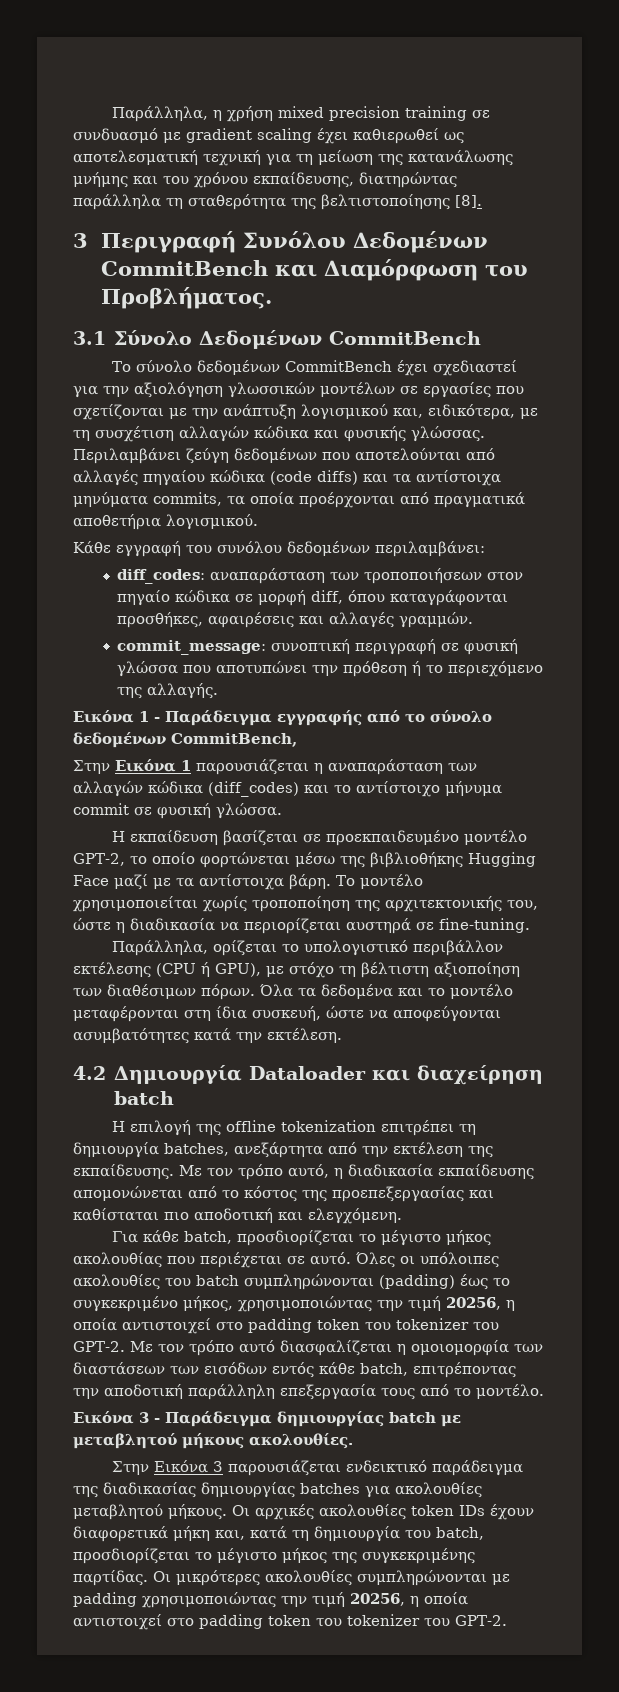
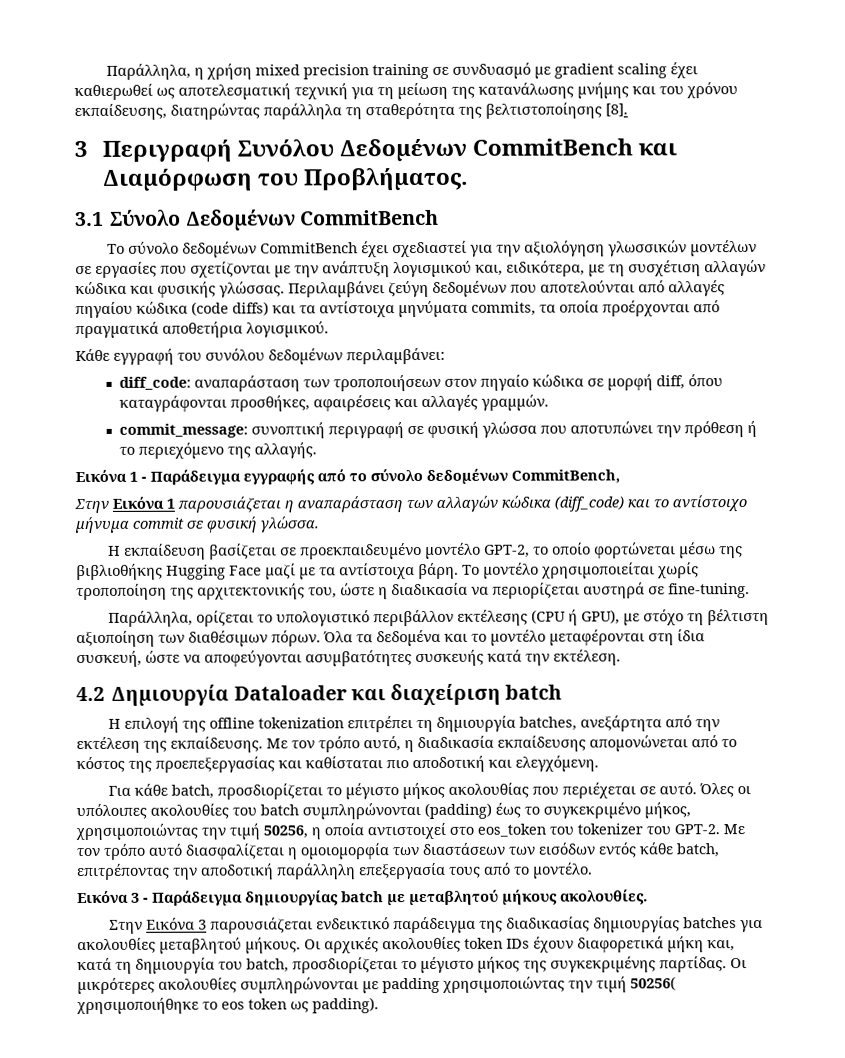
[117,569,206,584] diff_codes: -> [118,376,191,390] diff_code:
[208,781,299,797] (diff_codes) -> [554,495,624,512] (diff_code)
(189, 1036) none -> [415,649,484,667] συσκευής
[416,1065,543,1085] διαχείρηση -> [390,683,502,706] διαχείριση
[446,1297,515,1311] [73,1318,360,1334] 20256, η οποία αντιστοιχεί στο padding token -> [263,822,546,840] 50256, η οποία αντιστοιχεί στο eos_token
[350,1592,468,1607] [73,1614,507,1630] 20256, η οποία αντιστοιχεί στο padding token του tokenizer του GPT-2. -> [630,976,676,991] [76,997,379,1015] 50256( χρησιμοποιήθηκε το eos token ως padding).

